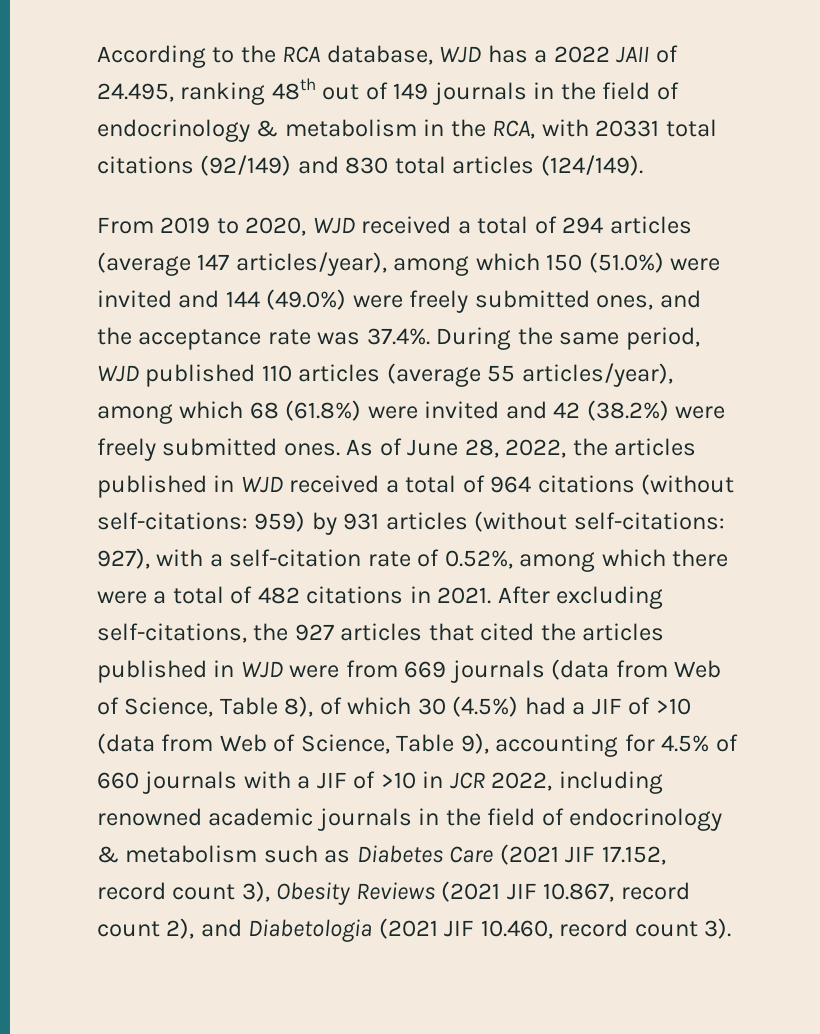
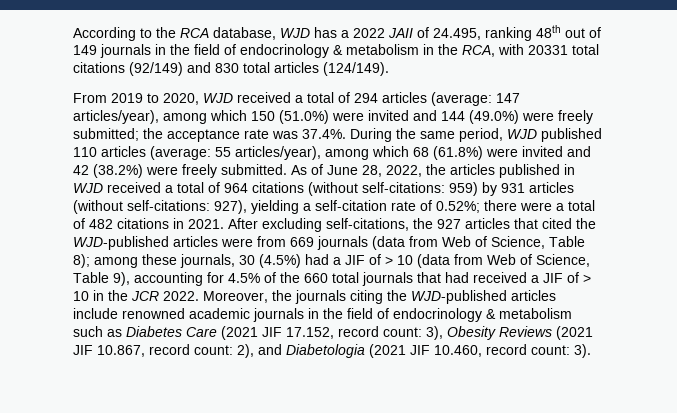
[97,252,191,276] (average -> [431,92,492,106] (average:
[474,290,701,310] submitted ones, and -> [73,128,139,141] submitted;
[386,363,481,387] (average -> [150,146,211,160] (average:
[162,438,340,456] submitted ones. -> [221,164,287,175] submitted.
[156,549,204,567] with -> [251,200,299,214] yielding
[444,549,666,572] 0.52%, among which -> [436,201,480,213] 0.52%;
[582,623,665,641] [97,660,284,683] articles published in WJD -> [73,236,218,250] WJD-published articles
[284,696,412,717] 8), of which -> [73,254,235,268] 8); among these journals,
[655,698,691,715] >10 -> [385,255,413,265] > 10
[97,771,663,794] 660 journals with a JIF of >10 in JCR 2022, including -> [280,272,591,286] [73,290,556,304] [73,308,118,319] the 660 total journals that had received a JIF of > 10 in the JCR 2022. Moreover, the journals citing the WJD-published articles include
[172,884,236,900] count -> [383,327,422,337] count:
[97,921,160,937] count -> [194,345,233,355] count:
[634,921,698,937] count -> [531,345,570,355] count:

